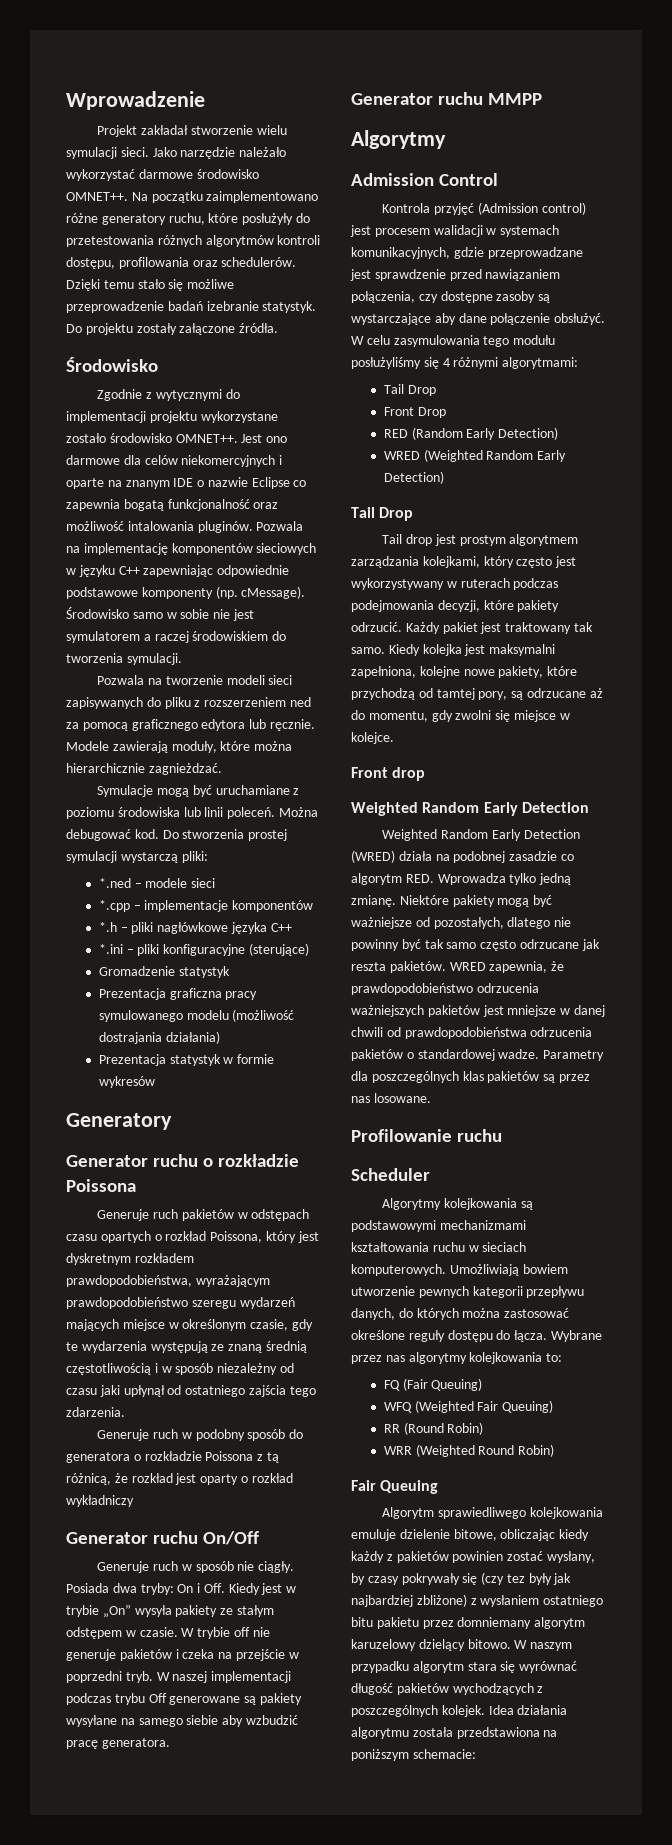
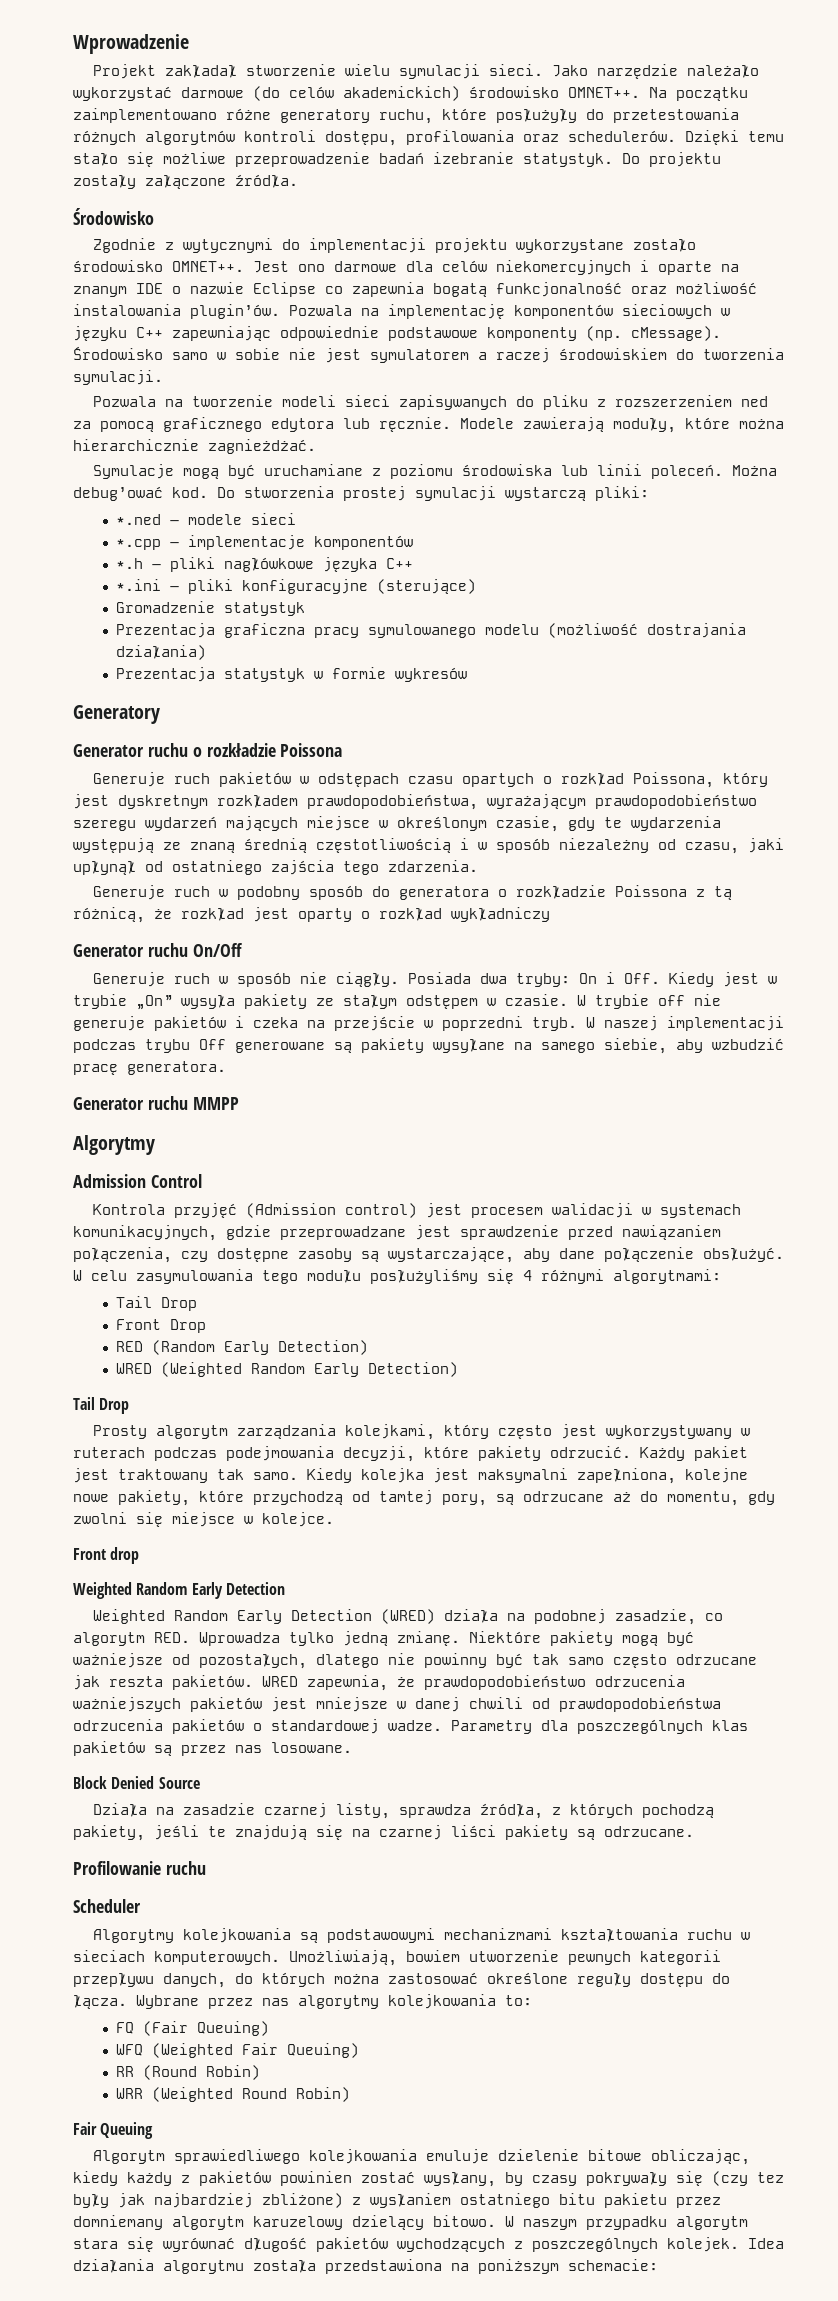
(193, 174) none -> [253,86,460,101] (do celów akademickich)
[127,521,253,533] intalowania pluginów. -> [73,304,280,319] instalowania plugin’ów.
[148,763,222,775] zagnieżdzać. -> [208,439,316,454] zagnieżdżać.
[66,829,131,841] debugować -> [73,486,163,501] debug’ować
[66,1388,97,1395] czasu -> [685,842,739,854] czasu,
[186,1715,219,1725] siebie -> [604,1038,667,1054] siebie,
[351,313,431,325] wystarczające -> [388,1247,514,1263] wystarczające,
[382,534,579,546] Tail drop jest prostym algorytmem -> [92,1425,228,1439] Prosty algorytm
[509,851,558,861] zasadzie -> [614,1609,696,1625] zasadzie,
(431, 1098) none -> [73,1776,200,1789] [92,1803,714,1819] [73,1825,694,1841] // Block Denied Source // Działa na zasadzie czarnej listy, sprawdza źródła, z których pochodzą pakiety, jeśli te znajdują się na czarnej liści pakiety są odrzucane.
[449,1264,519,1276] Umożliwiają -> [289,1950,397,1966] Umożliwiają,
[453,1529,556,1541] bitowe, obliczając -> [587,2149,750,2165] bitowe obliczając,

